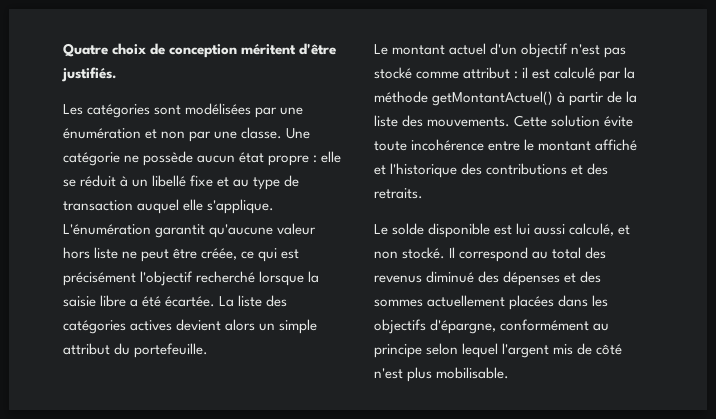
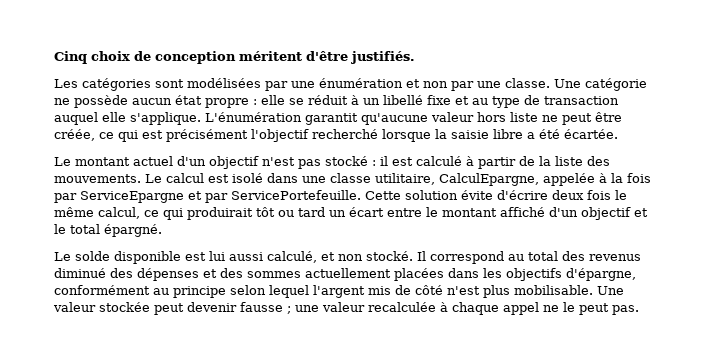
[63,43,108,57] Quatre -> [54,51,87,64] Cinq
[219,295,288,307] [63,319,318,334] [63,343,209,358] La liste des catégories actives devient alors un simple attribut du portefeuille. -> (618, 134) none
[416,67,511,79] comme attribut -> (368, 161) none
[599,67,636,82] [374,91,554,106] par la méthode getMontantActuel() -> (462, 161) none
[514,115,634,127] [374,139,638,151] [374,163,609,178] [374,188,423,199] Cette solution évite toute incohérence entre le montant affiché et l'historique des contributions et des retraits. -> [145,173,651,186] [54,190,627,203] [54,207,648,220] [54,224,162,237] Le calcul est isolé dans une classe utilitaire, CalculEpargne, appelée à la fois par ServiceEpargne et par ServicePortefeuille. Cette solution évite d'écrire deux fois le même calcul, ce qui produirait tôt ou tard un écart entre le montant affiché d'un objectif et le total épargné.
(510, 373) none -> [597,286,624,295] [53,302,639,315] Une valeur stockée peut devenir fausse ; une valeur recalculée à chaque appel ne le peut pas.

